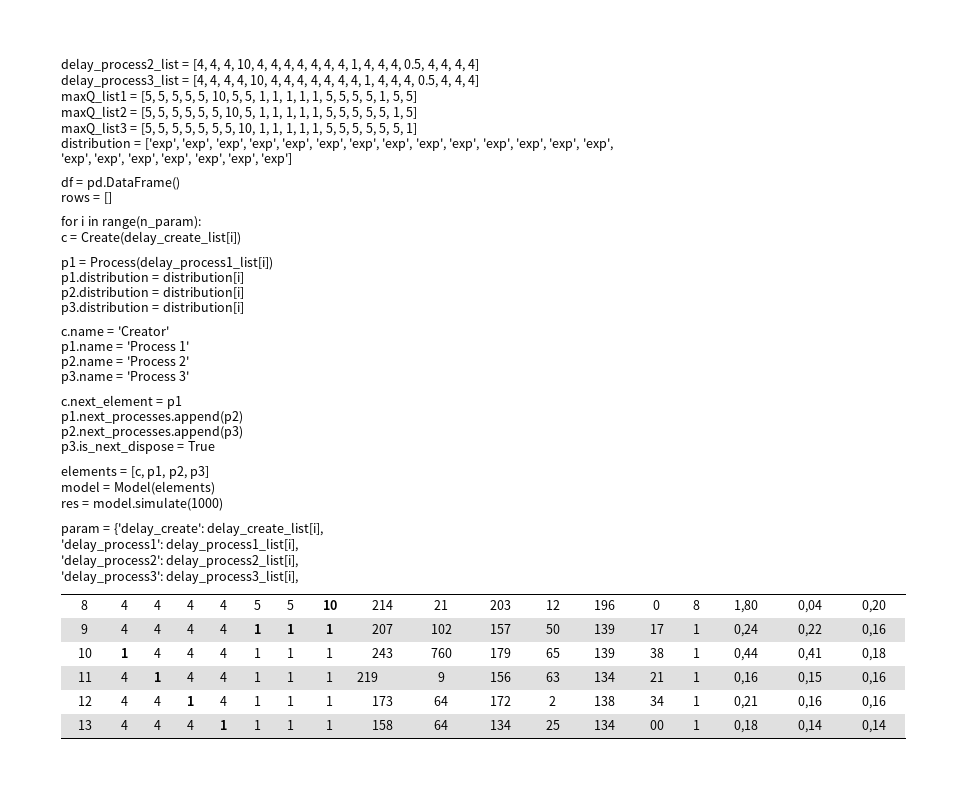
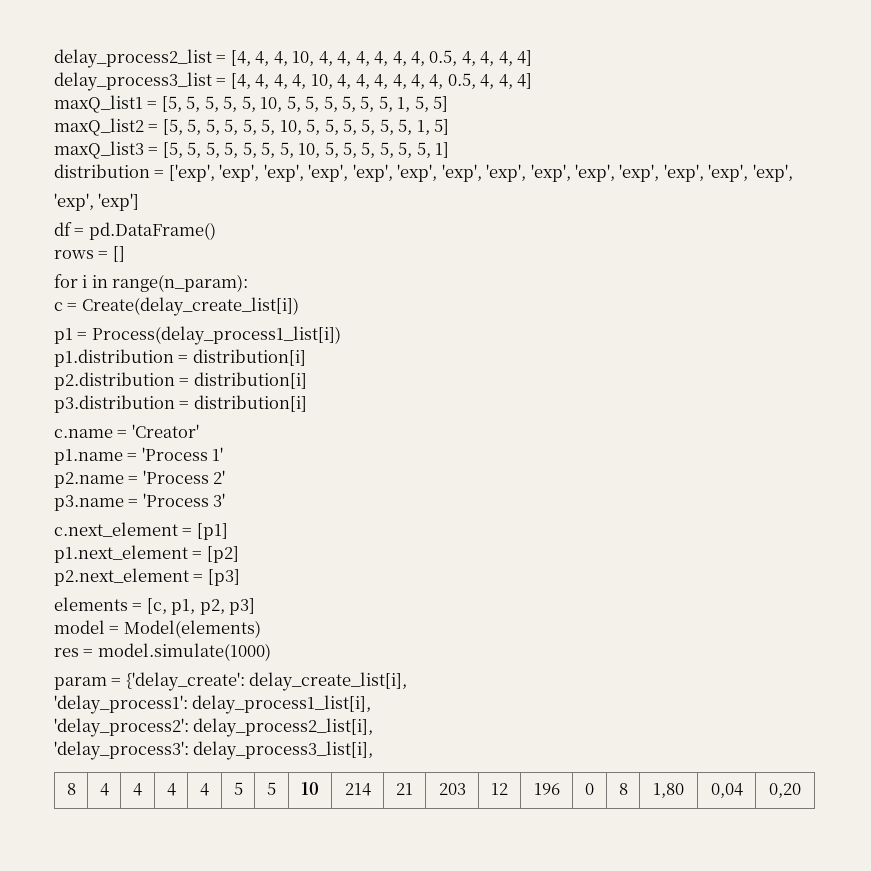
[337,59,401,72] 4, 1, 4, 4, 4, -> (426, 58) none
[350,75,415,88] 4, 1, 4, 4, 4, -> (444, 81) none
[258,91,323,104] 1, 1, 1, 1, 1, -> (320, 104) none
[258,107,323,120] 1, 1, 1, 1, 1, -> (321, 127) none
[258,123,323,136] 1, 1, 1, 1, 1, -> (321, 150) none
[94,153,258,166] 'exp', 'exp', 'exp', 'exp', 'exp', -> (94, 202) none
[166,396,182,409] [61,411,243,424] [61,426,243,439] [61,441,215,454] p1 // p1.next_processes.append(p2) // p2.next_processes.append(p3) // p3.is_next_dispose = True -> [196,523,228,540] [54,545,239,563] [54,568,240,586] [p1] // p1.next_element = [p2] // p2.next_element = [p3]
[81,624,88,634] [120,624,128,634] [153,624,161,634] [186,624,194,634] [220,624,227,634] [253,624,261,634] [286,624,294,634] [326,624,333,634] [371,624,393,634] [430,624,452,634] [489,624,511,634] [545,624,560,634] [594,624,615,634] [649,624,664,634] [693,624,700,634] [733,624,758,637] [797,624,822,637] [861,624,886,637] [77,648,92,658] [120,648,128,658] [153,648,161,658] [186,648,194,658] [220,648,227,658] [253,648,261,658] [286,648,294,658] [326,648,333,658] [371,648,393,658] [430,648,452,658] [489,648,511,658] [545,648,560,658] [594,648,615,658] [649,648,664,658] [693,648,700,658] [733,648,758,661] [797,648,822,661] [861,648,886,661] [77,672,92,682] [120,672,128,682] [153,672,161,682] [186,672,194,682] [220,672,227,682] [253,672,261,682] [286,672,294,682] [326,672,333,682] [357,672,379,682] [437,672,445,682] [489,672,511,682] [545,672,560,682] [594,672,615,682] [649,672,664,682] [693,672,700,682] [733,672,758,685] [797,672,822,685] [861,672,886,685] [77,696,92,706] [120,696,128,706] [153,696,161,706] [186,696,194,706] [220,696,227,706] [253,696,261,706] [286,696,294,706] [326,696,333,706] [371,696,393,706] [434,696,448,706] [489,696,511,706] [549,696,556,706] [594,696,615,706] [649,696,664,706] [693,696,700,706] [733,696,758,709] [797,696,822,709] [861,696,886,709] [77,720,92,730] [120,720,128,730] [153,720,161,730] [186,720,194,730] [220,720,227,730] [253,720,261,730] [286,720,294,730] [326,720,333,730] [371,720,393,730] [434,720,448,730] [489,720,511,730] [545,720,560,730] [594,720,615,730] [649,720,664,730] [693,720,700,730] [733,720,758,733] [797,720,822,733] [861,720,886,733] // 9 | 4 | 4 | 4 | 4 | 1 | 1 | 1 | 207 | 102 | 157 | 50 | 139 | 17 | 1 | 0,24 | 0,22 | 0,16 // 10 | 1 | 4 | 4 | 4 | 1 | 1 | 1 | 243 | 760 | 179 | 65 | 139 | 38 | 1 | 0,44 | 0,41 | 0,18 // 11 | 4 | 1 | 4 | 4 | 1 | 1 | 1 | 219 | 9 | 156 | 63 | 134 | 21 | 1 | 0,16 | 0,15 | 0,16 // 12 | 4 | 4 | 1 | 4 | 1 | 1 | 1 | 173 | 64 | 172 | 2 | 138 | 34 | 1 | 0,21 | 0,16 | 0,16 // 13 | 4 | 4 | 4 | 1 | 1 | 1 | 1 | 158 | 64 | 134 | 25 | 134 | 00 | 1 | 0,18 | 0,14 | 0,14 -> (801, 790) none

